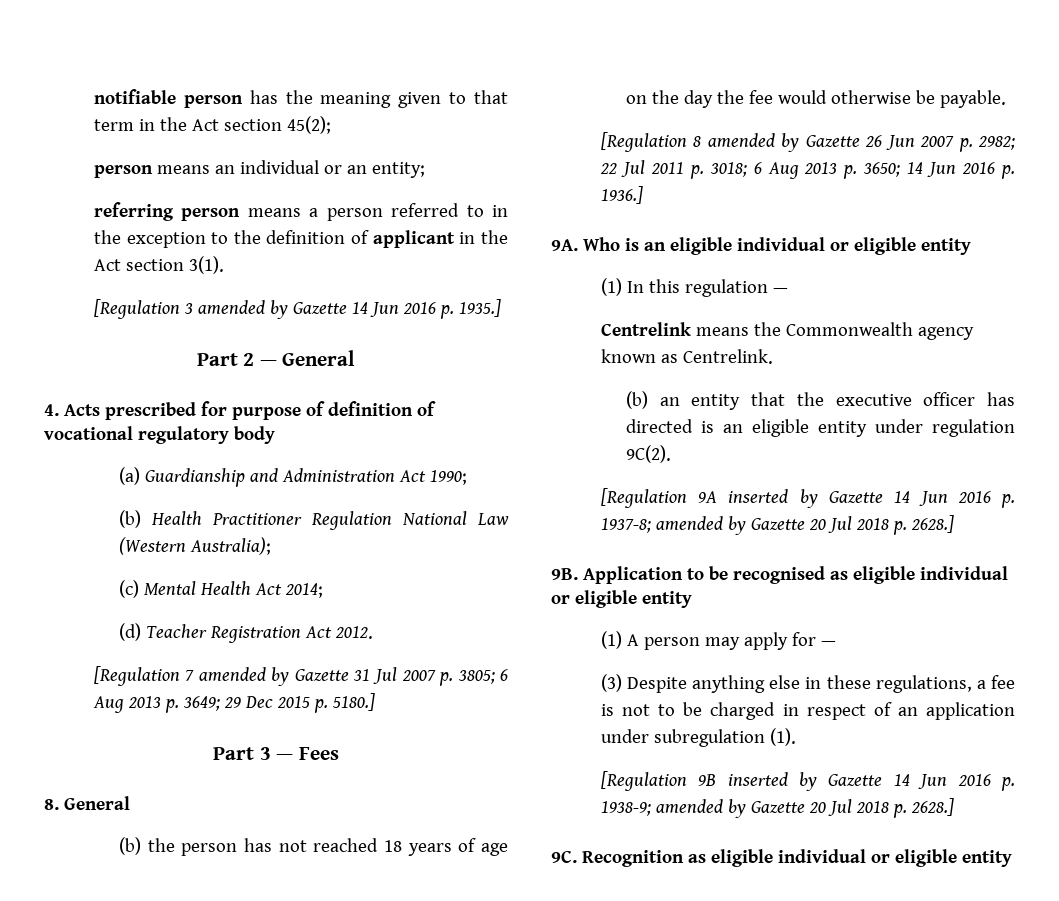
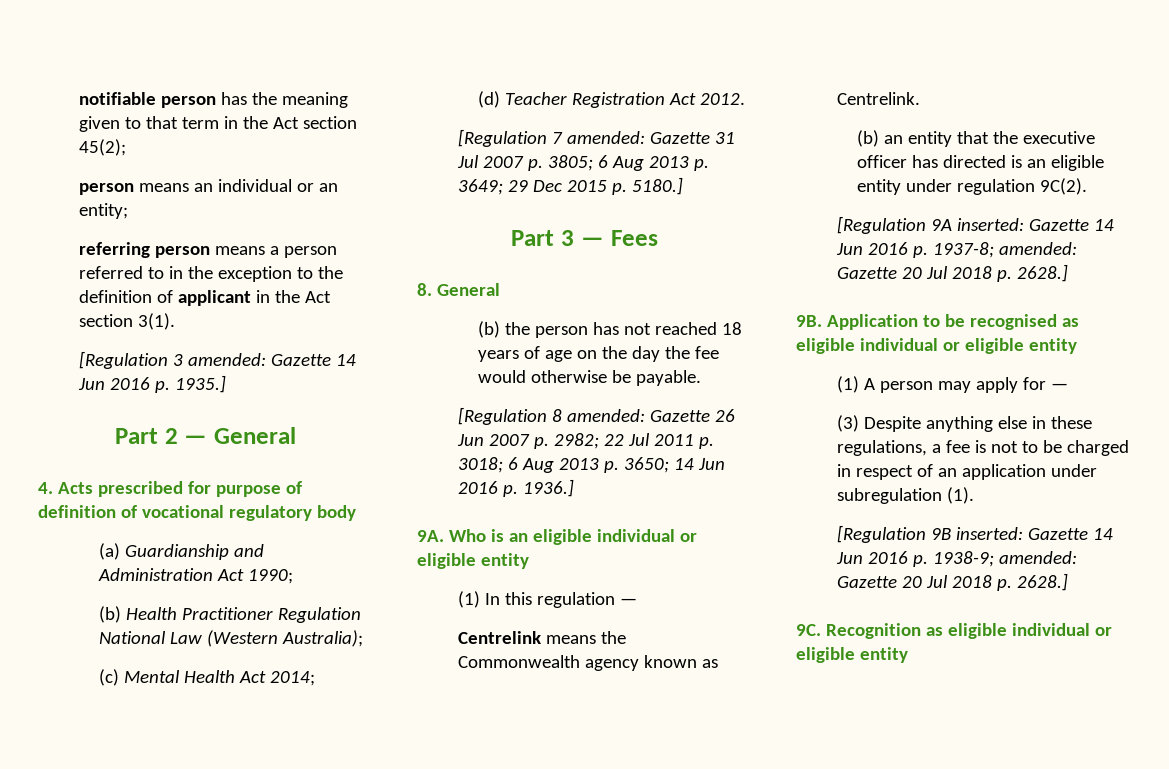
[197,300,288,319] amended by -> [187,353,266,366] amended:
[198,667,290,686] amended by -> [566,131,645,144] amended:
[707,133,800,152] amended by -> [566,409,645,422] amended:
[728,489,818,508] inserted by -> [956,218,1024,231] inserted:
[655,516,746,535] amended by -> [998,242,1077,255] amended:
[727,772,818,791] inserted by -> [955,527,1023,540] inserted:
[655,799,746,818] amended by -> [998,551,1077,564] amended:

